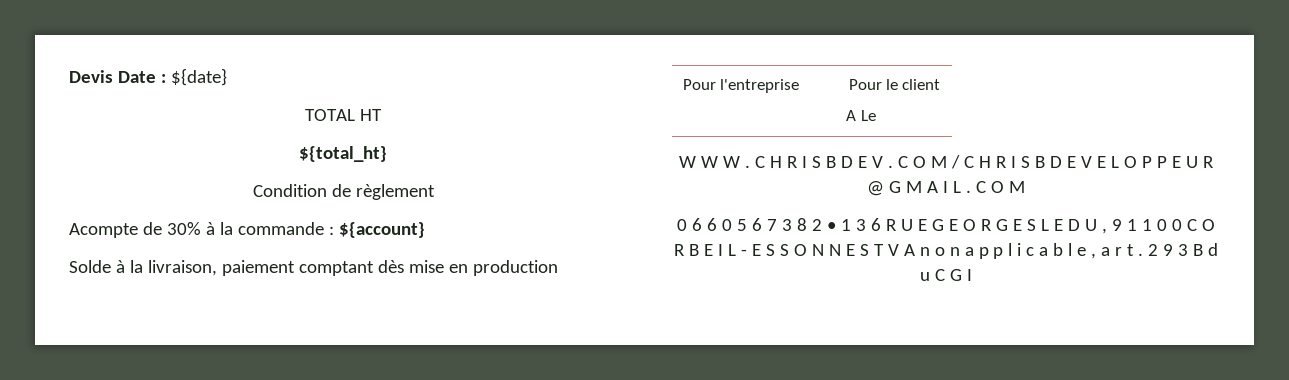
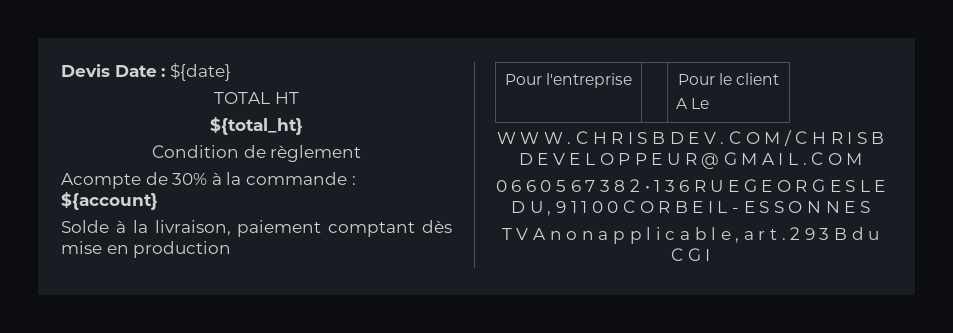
(869, 250) none -> (870, 207) //

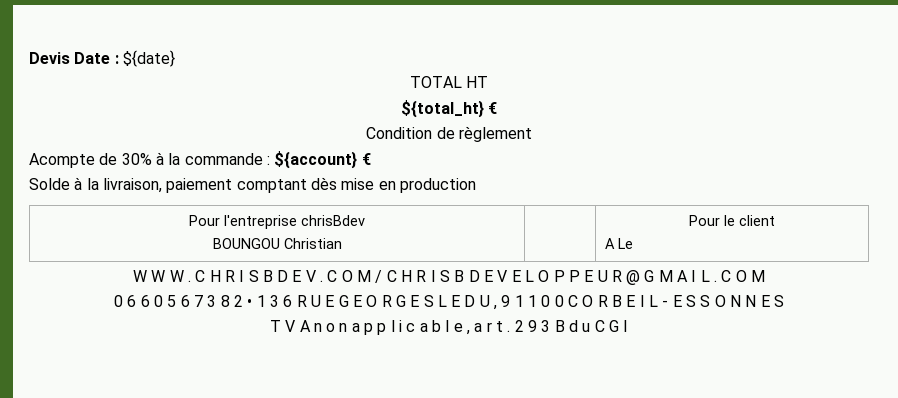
(303, 126) none -> [488,102,498,114] €
(158, 201) none -> [361,153,371,165] €
(633, 80) none -> [301,215,365,226] [212,238,342,249] chrisBdev // BOUNGOU Christian

